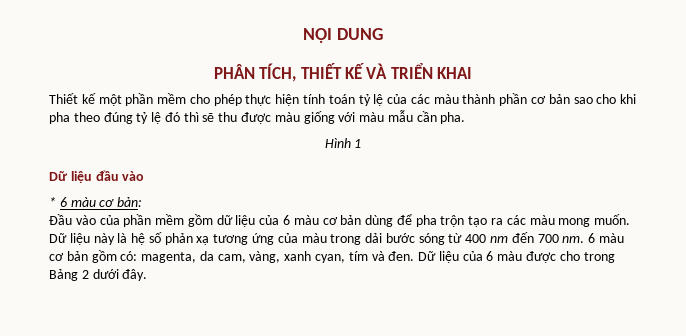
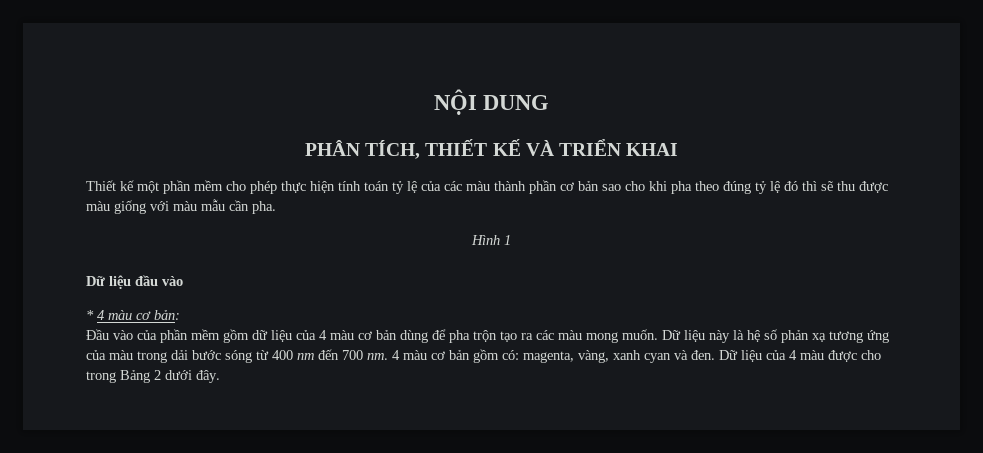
[59,197,67,207] 6 -> [97,310,104,320] 4
[283,215,291,225] 6 -> [319,330,327,340] 4
[588,233,596,243] 6 -> [392,350,400,360] 4
[199,251,368,263] da cam, vàng, xanh cyan, tím -> [578,350,671,363] vàng, xanh cyan
[486,251,494,261] 6 -> [789,350,797,360] 4

